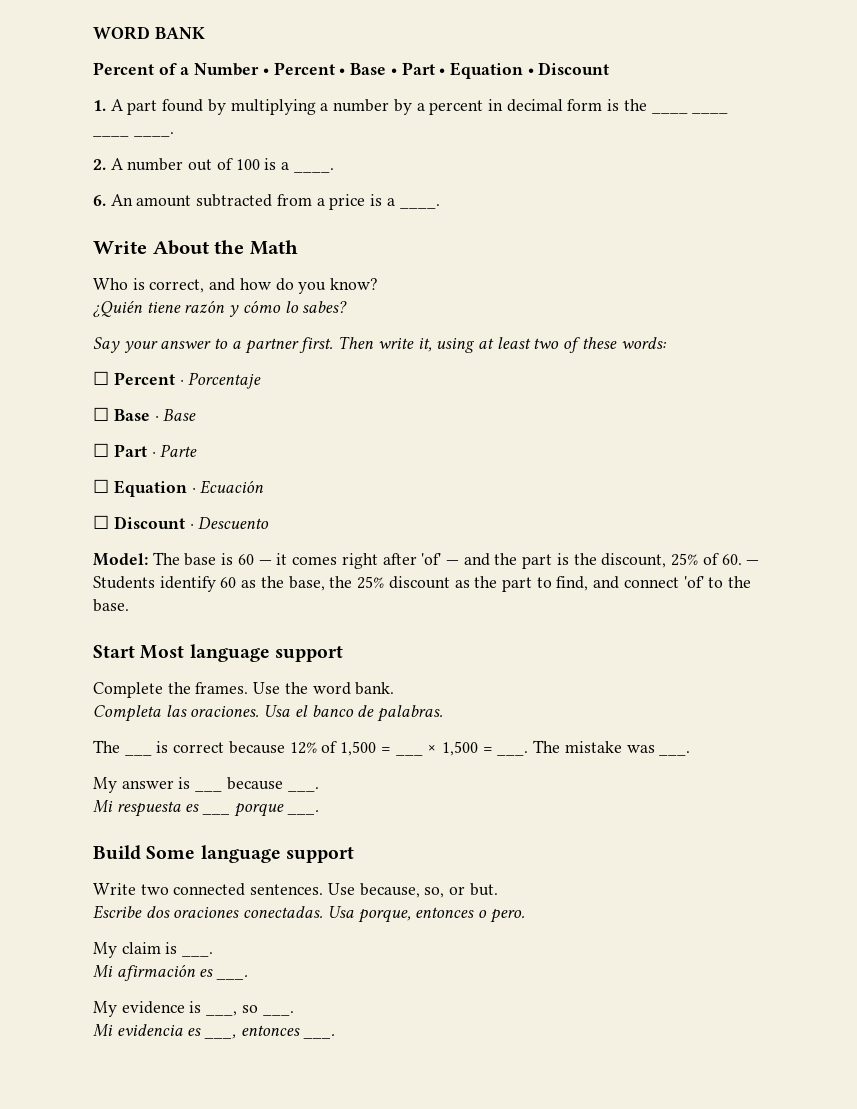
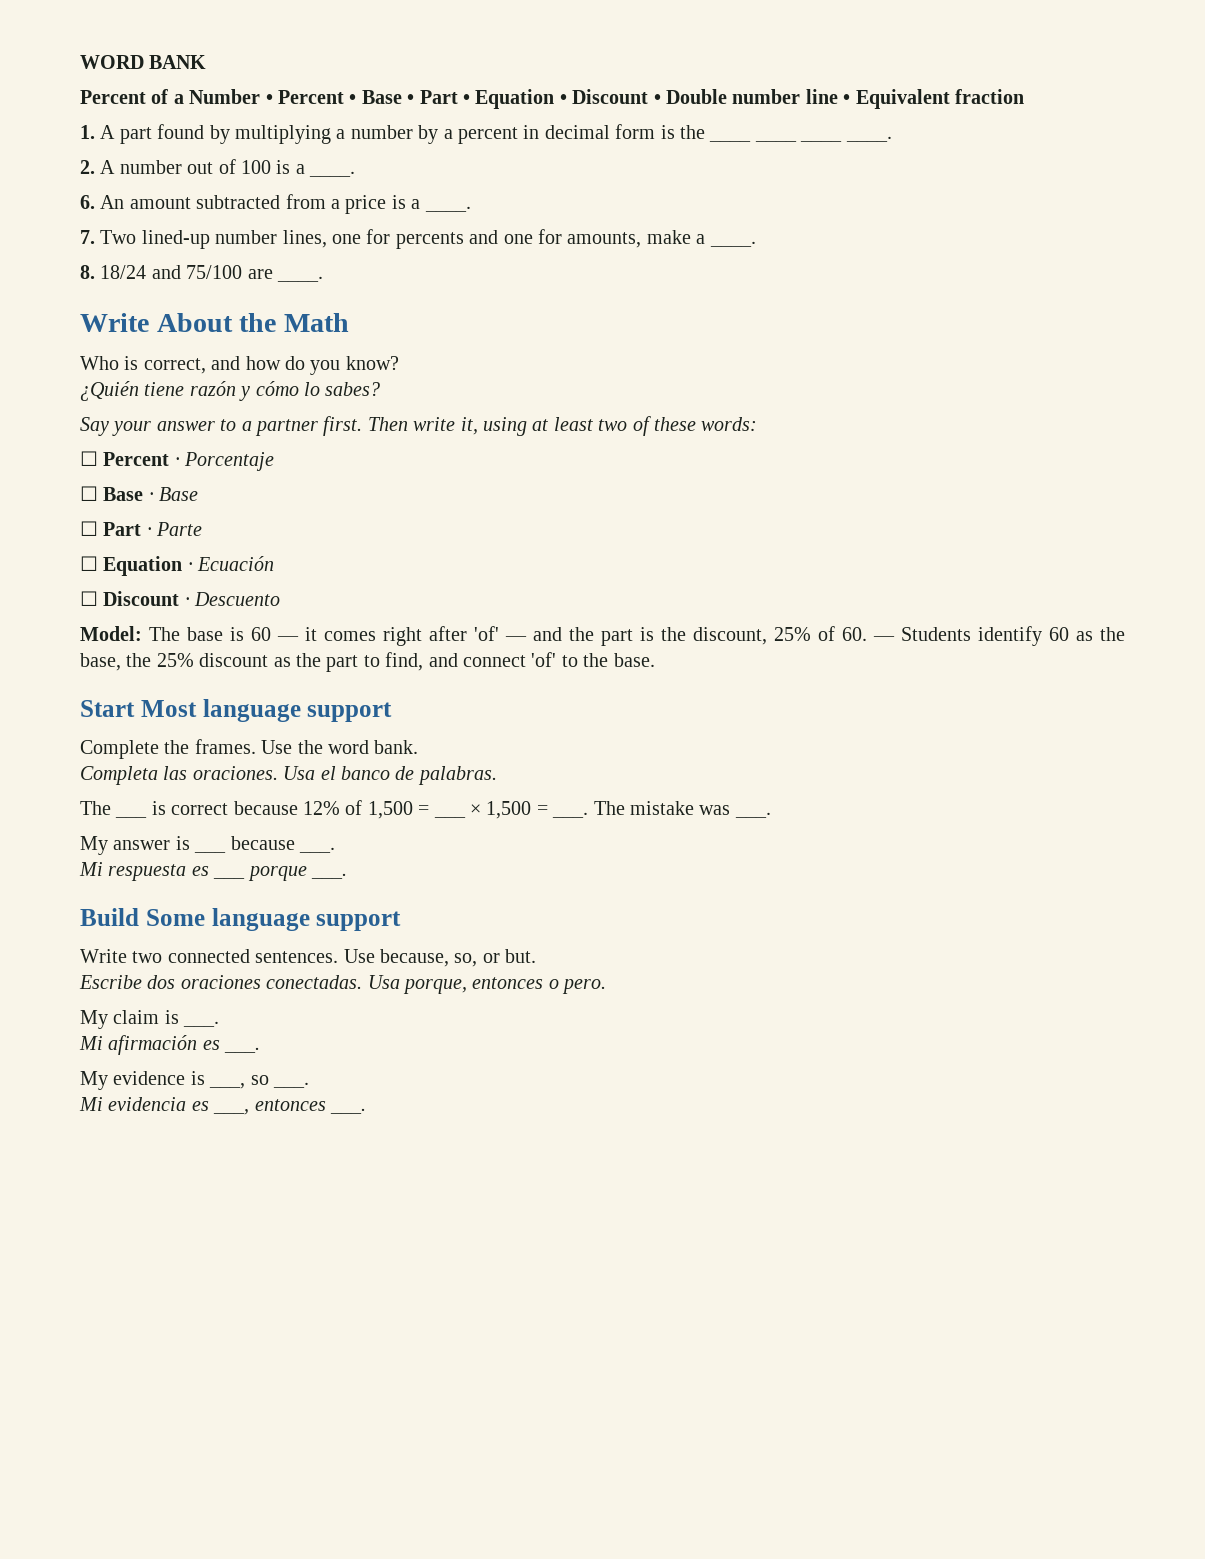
(610, 68) none -> [653,89,1024,109] • Double number line • Equivalent fraction
(440, 206) none -> [80,229,756,249] [80,265,323,282] // 7. Two lined-up number lines, one for percents and one for amounts, make a ____. // 8. 18/24 and 75/100 are ____.

